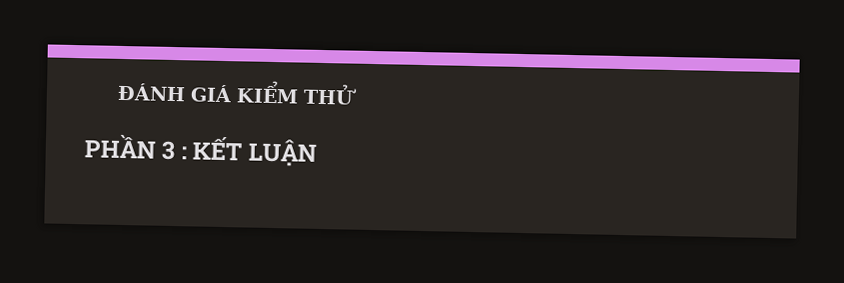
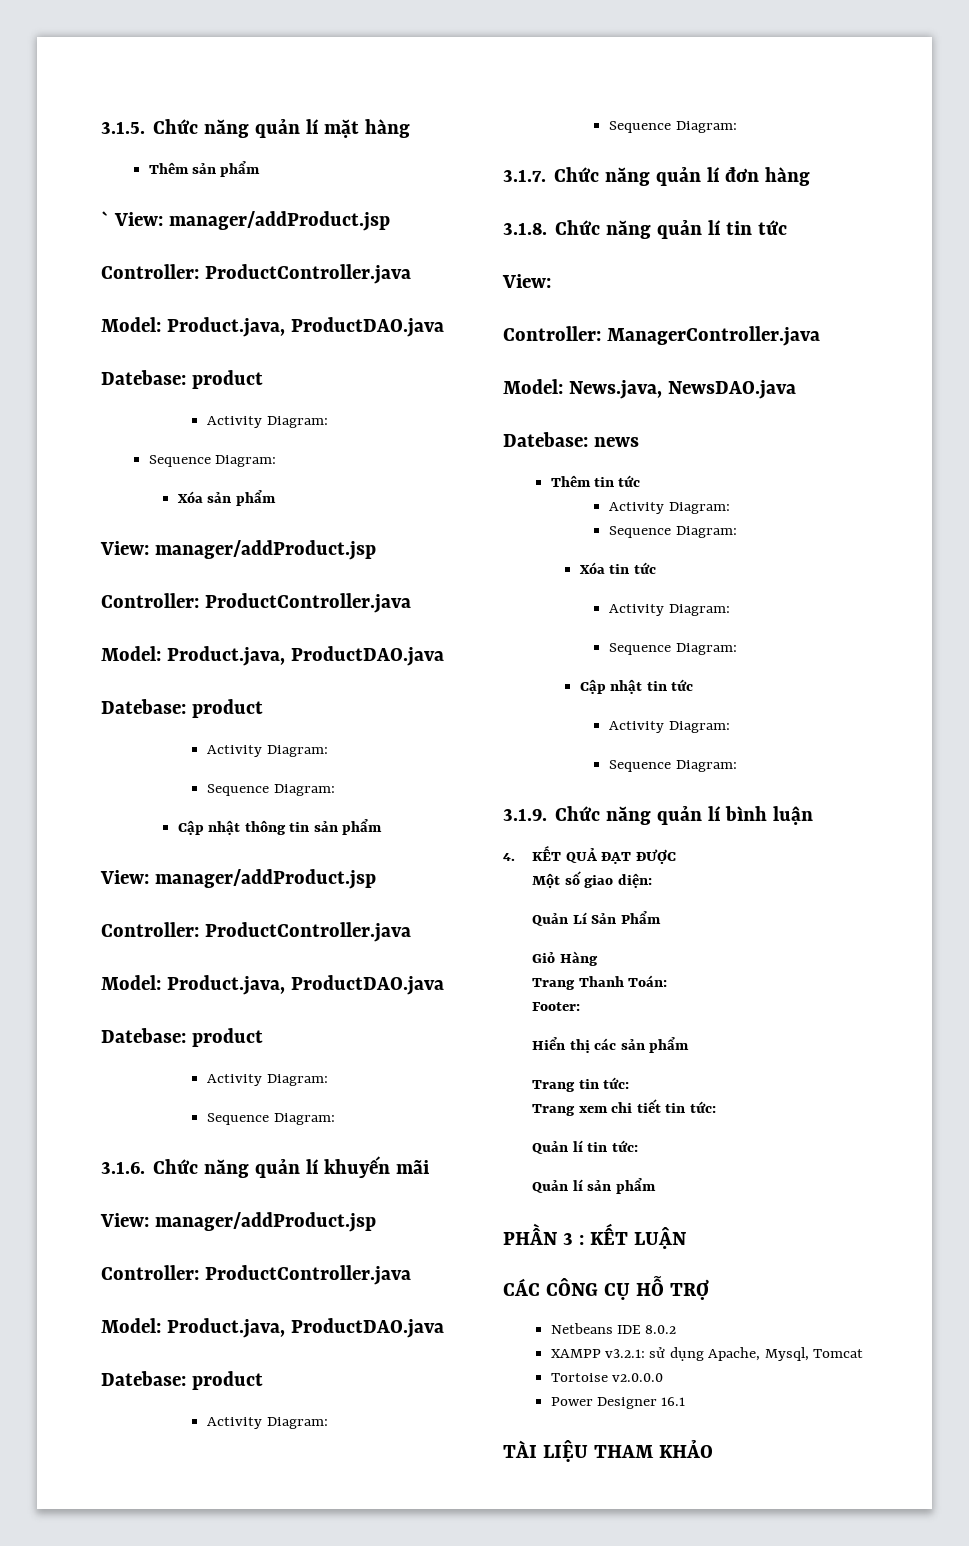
[116,80,357,105] ĐÁNH GIÁ KIỂM THỬ -> [101,118,410,138] [148,161,261,177] [101,211,390,231] [101,264,411,284] [101,317,444,337] [101,370,263,389] [207,416,328,428] [148,455,276,467] [176,490,276,506] [100,540,376,560] [101,593,411,613] [101,646,444,666] [101,699,263,718] [207,745,328,757] [207,784,335,796] [177,819,383,835] [100,869,376,889] [101,922,411,942] [101,975,444,995] [101,1028,263,1047] [207,1074,328,1086] [207,1113,335,1125] [101,1156,429,1178] [100,1212,376,1232] [101,1265,411,1285] [101,1318,444,1338] [101,1371,263,1390] [207,1417,328,1429] [609,121,737,133] [503,166,810,186] [503,219,787,239] [502,274,551,288] [503,326,820,346] [503,379,796,399] [503,432,639,447] [550,475,641,487] [609,502,730,514] [609,526,737,538] [578,562,656,574] [609,604,730,616] [609,643,737,655] [579,679,694,694] [609,721,730,733] [609,760,737,772] [503,805,813,825] [503,846,676,864] [532,871,652,888] [532,911,661,926] [532,951,598,966] [532,975,668,990] [532,1002,581,1011] [532,1037,690,1053] [532,1077,630,1092] [532,1099,716,1116] [532,1140,638,1154] [532,1178,656,1194] 3.1.5. Chức năng quản lí mặt hàng // Thêm sản phẩm // ` View: manager/addProduct.jsp // Controller: ProductController.java // Model: Product.java, ProductDAO.java // Datebase: product // Activity Diagram: // Sequence Diagram: // Xóa sản phẩm // View: manager/addProduct.jsp // Controller: ProductController.java // Model: Product.java, ProductDAO.java // Datebase: product // Activity Diagram: // Sequence Diagram: // Cập nhật thông tin sản phẩm // View: manager/addProduct.jsp // Controller: ProductController.java // Model: Product.java, ProductDAO.java // Datebase: product // Activity Diagram: // Sequence Diagram: // 3.1.6. Chức năng quản lí khuyến mãi // View: manager/addProduct.jsp // Controller: ProductController.java // Model: Product.java, ProductDAO.java // Datebase: product // Activity Diagram: // Sequence Diagram: // 3.1.7. Chức năng quản lí đơn hàng // 3.1.8. Chức năng quản lí tin tức // View: // Controller: ManagerController.java // Model: News.java, NewsDAO.java // Datebase: news // Thêm tin tức // Activity Diagram: // Sequence Diagram: // Xóa tin tức // Activity Diagram: // Sequence Diagram: // Cập nhật tin tức // Activity Diagram: // Sequence Diagram: // 3.1.9. Chức năng quản lí bình luận // 4. KẾT QUẢ ĐẠT ĐƯỢC // Một số giao diện: // Quản Lí Sản Phẩm // Giỏ Hàng // Trang Thanh Toán: // Footer: // Hiển thị các sản phẩm // Trang tin tức: // Trang xem chi tiết tin tức: // Quản lí tin tức: // Quản lí sản phẩm
(318, 152) none -> [503,1275,709,1300] [550,1323,677,1334] [550,1347,864,1361] [550,1373,663,1382] [550,1397,686,1409] [503,1439,713,1462] // CÁC CÔNG CỤ HỖ TRỢ // Netbeans IDE 8.0.2 // XAMPP v3.2.1: sử dụng Apache, Mysql, Tomcat // Tortoise v2.0.0.0 // Power Designer 16.1 // TÀI LIỆU THAM KHẢO

